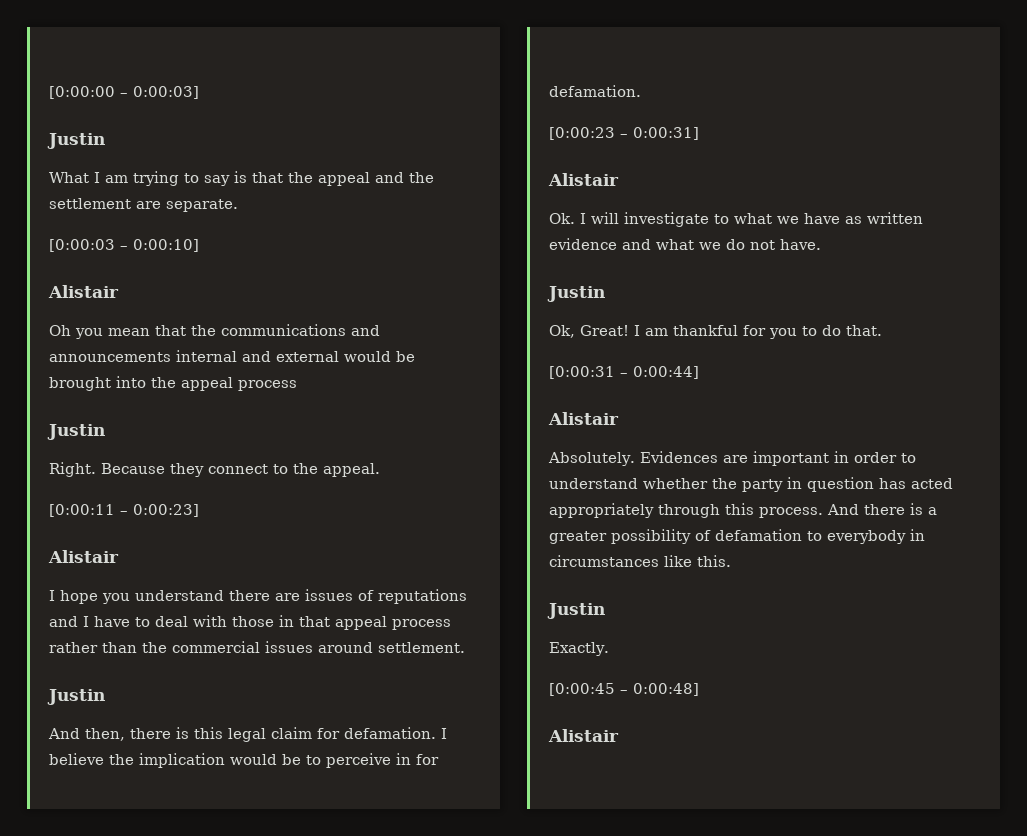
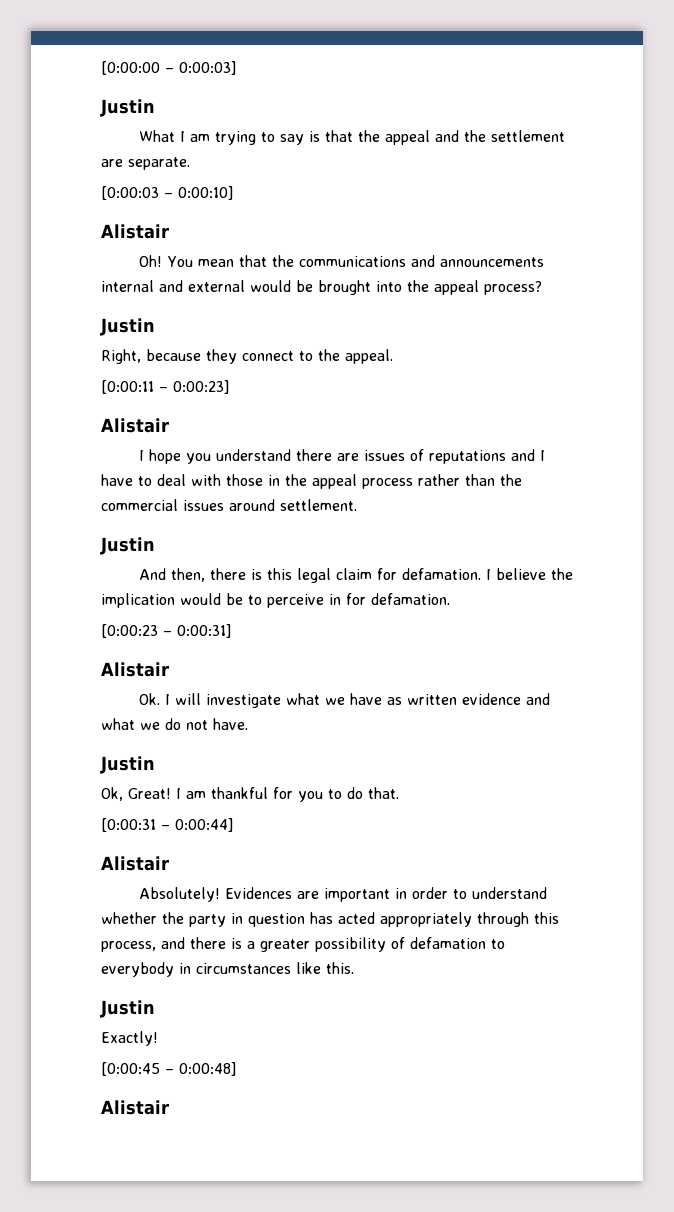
[49,325,103,339] Oh you -> [138,255,193,267] Oh! You
[238,380,297,391] [47,424,105,440] [49,462,165,477] process // Justin // Right. Because -> [484,281,542,295] [100,318,155,336] [101,349,201,364] process? // Justin // Right, because
[299,616,330,627] that -> [285,474,307,486] the
[714,214,729,224] to -> (281, 701) none
[548,452,635,466] Absolutely. -> [138,887,220,902] Absolutely!
[759,504,859,518] process. And -> [101,937,185,952] process, and
[549,642,609,656] Exactly. -> [101,1031,158,1046] Exactly!

